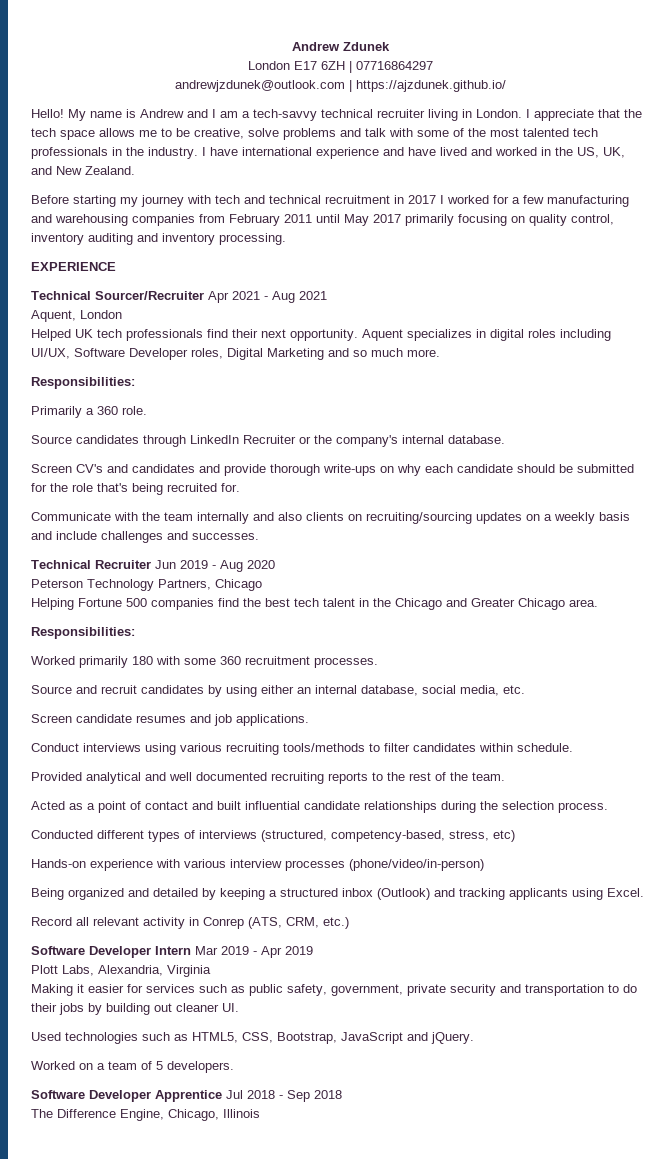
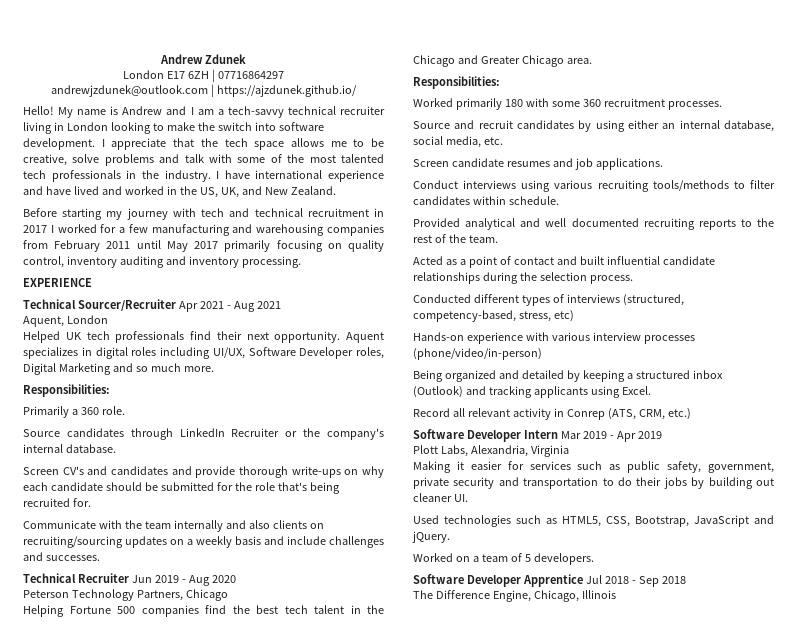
[476,109,522,118] London. -> [66,122,324,134] [23,138,95,150] London looking to make the switch into software development.

